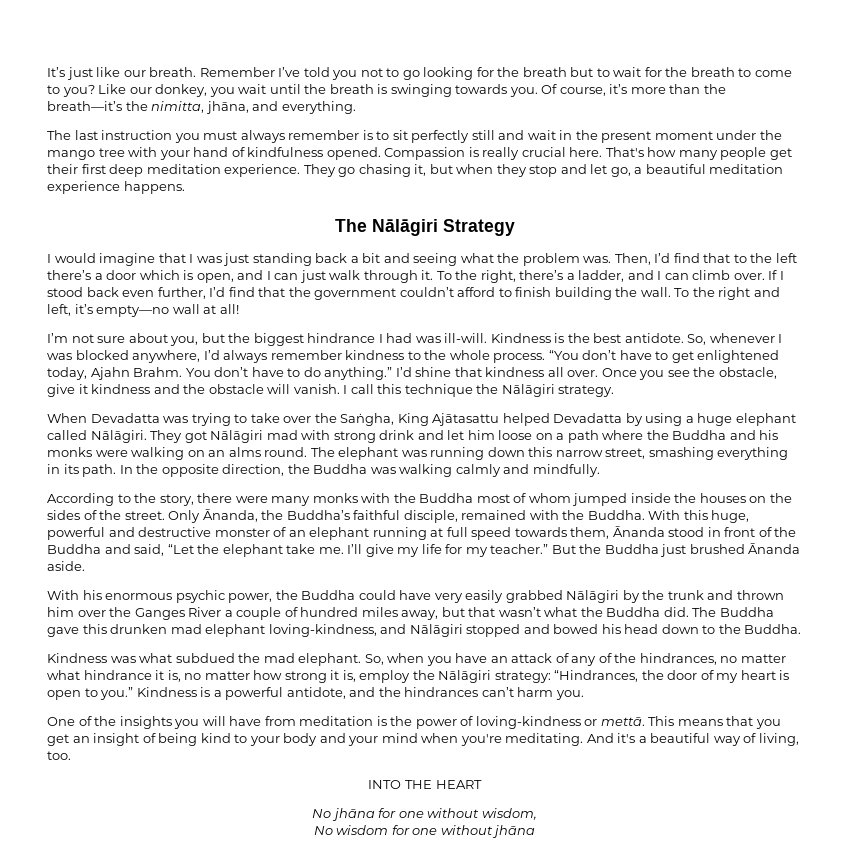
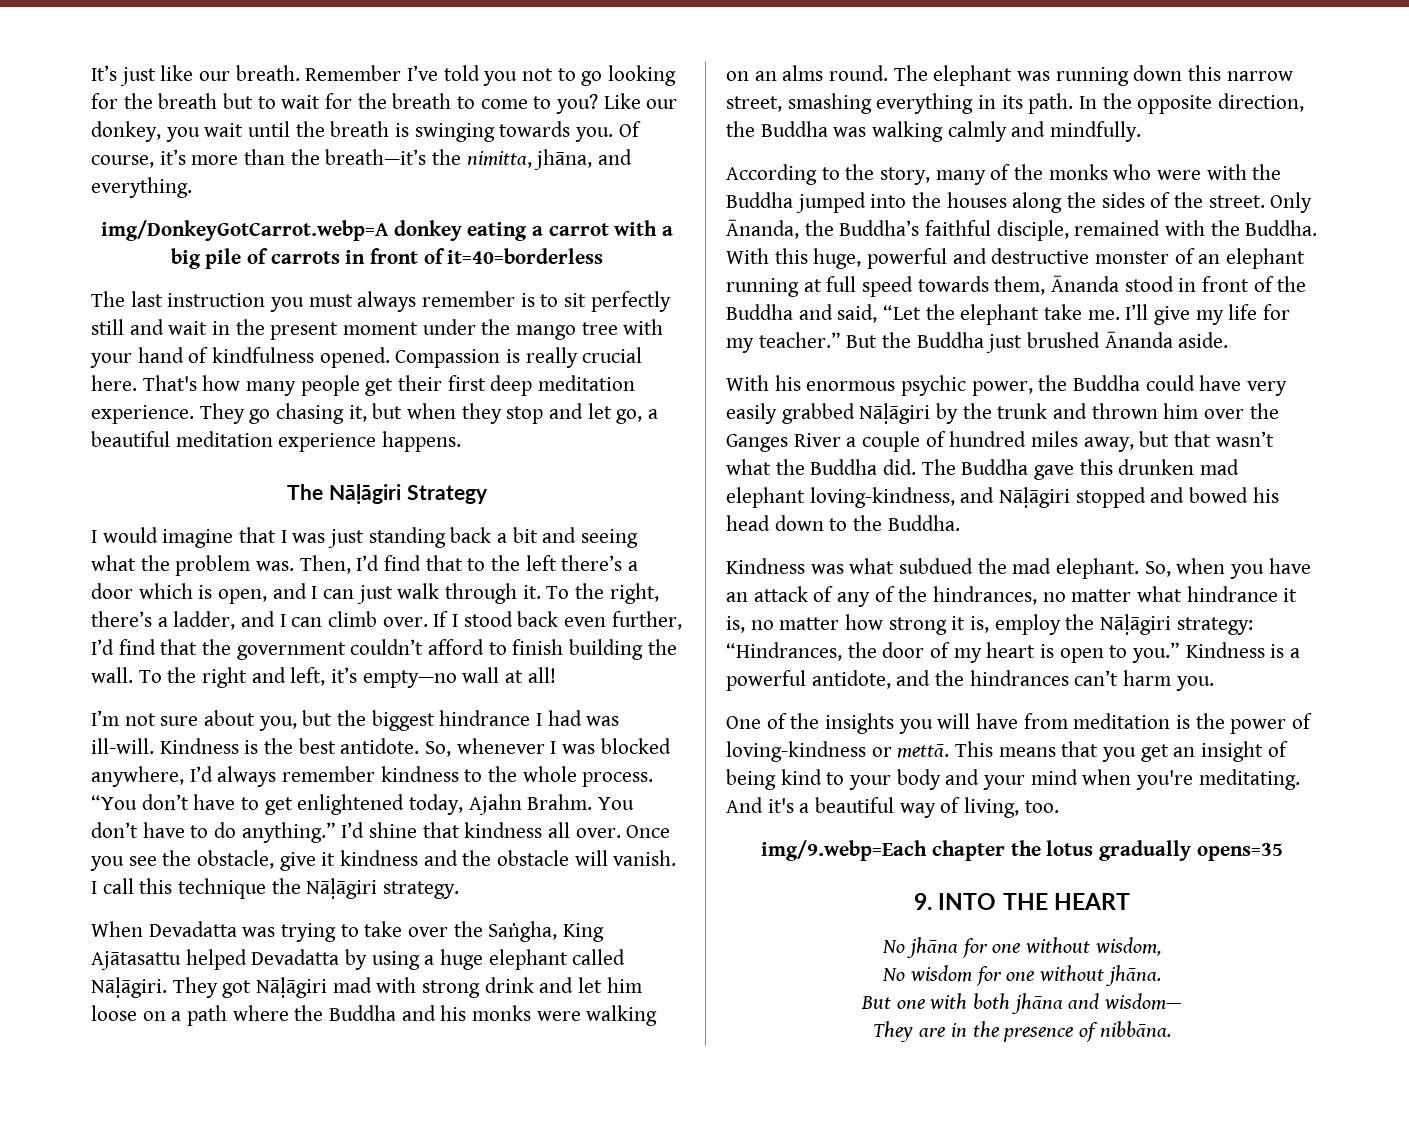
(356, 107) none -> [100,220,674,241] [170,248,604,269] // img/DonkeyGotCarrot.webp=A donkey eating a carrot with a big pile of carrots in front of it=40=borderless
[371,219,438,236] Nālāgiri -> [329,484,401,504] Nāḷāgiri
[501,384,555,397] Nālāgiri -> [306,878,378,899] Nāḷāgiri
[90,430,147,443] Nālāgiri. -> [91,977,167,998] Nāḷāgiri.
[210,430,264,443] Nālāgiri -> [256,977,328,998] Nāḷāgiri
[197,493,671,506] there were many monks with the Buddha most of whom jumped inside -> [935,164,1282,185] [726,192,907,213] many of the monks who were with the Buddha jumped into
[749,496,767,503] on -> [1012,192,1063,213] along
[566,590,620,603] Nālāgiri -> [859,403,931,424] Nāḷāgiri
[409,624,463,637] Nālāgiri -> [999,487,1071,508] Nāḷāgiri
[438,670,492,683] Nālāgiri -> [1100,614,1172,635] Nāḷāgiri
(71, 755) none -> [761,840,1283,861] [914,893,933,910] img/9.webp=Each chapter the lotus gradually opens=35 // 9.
[492,825,536,838] jhāna -> [1105,965,1161,986] [860,993,1183,1014] [873,1021,1171,1042] jhāna. // But one with both jhāna and wisdom— // They are in the presence of nibbāna.

